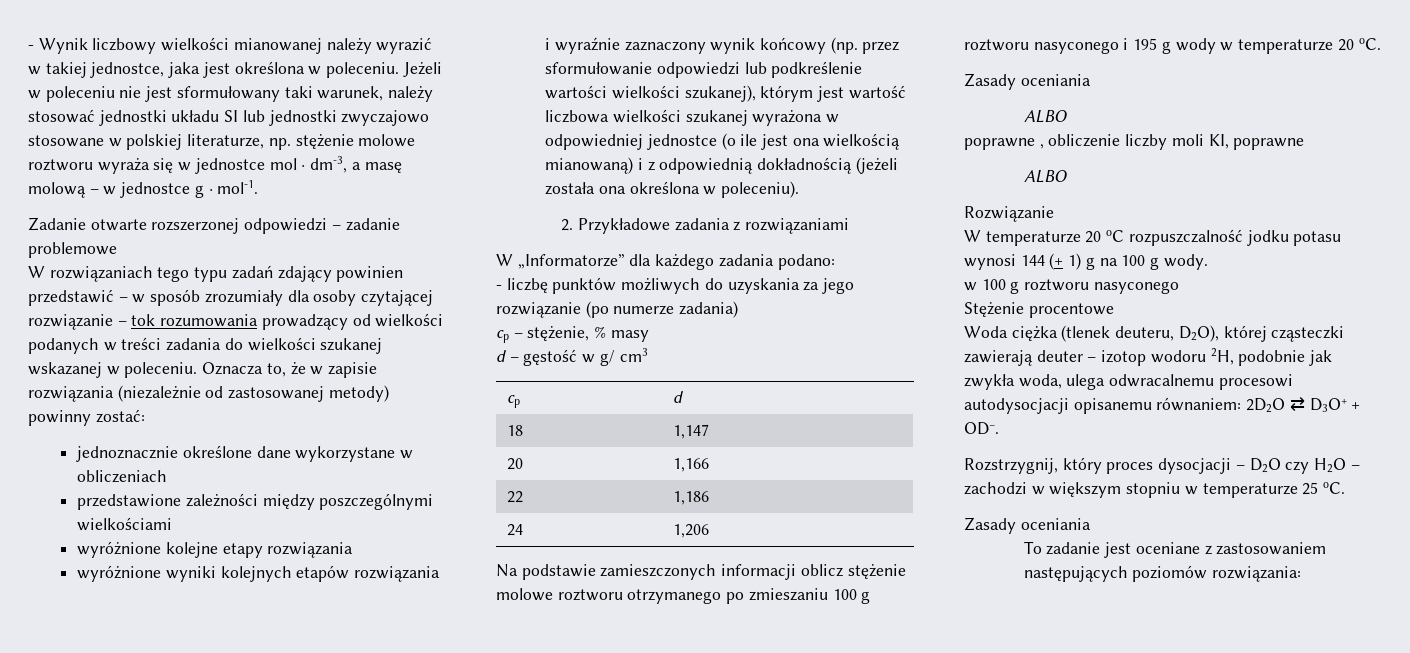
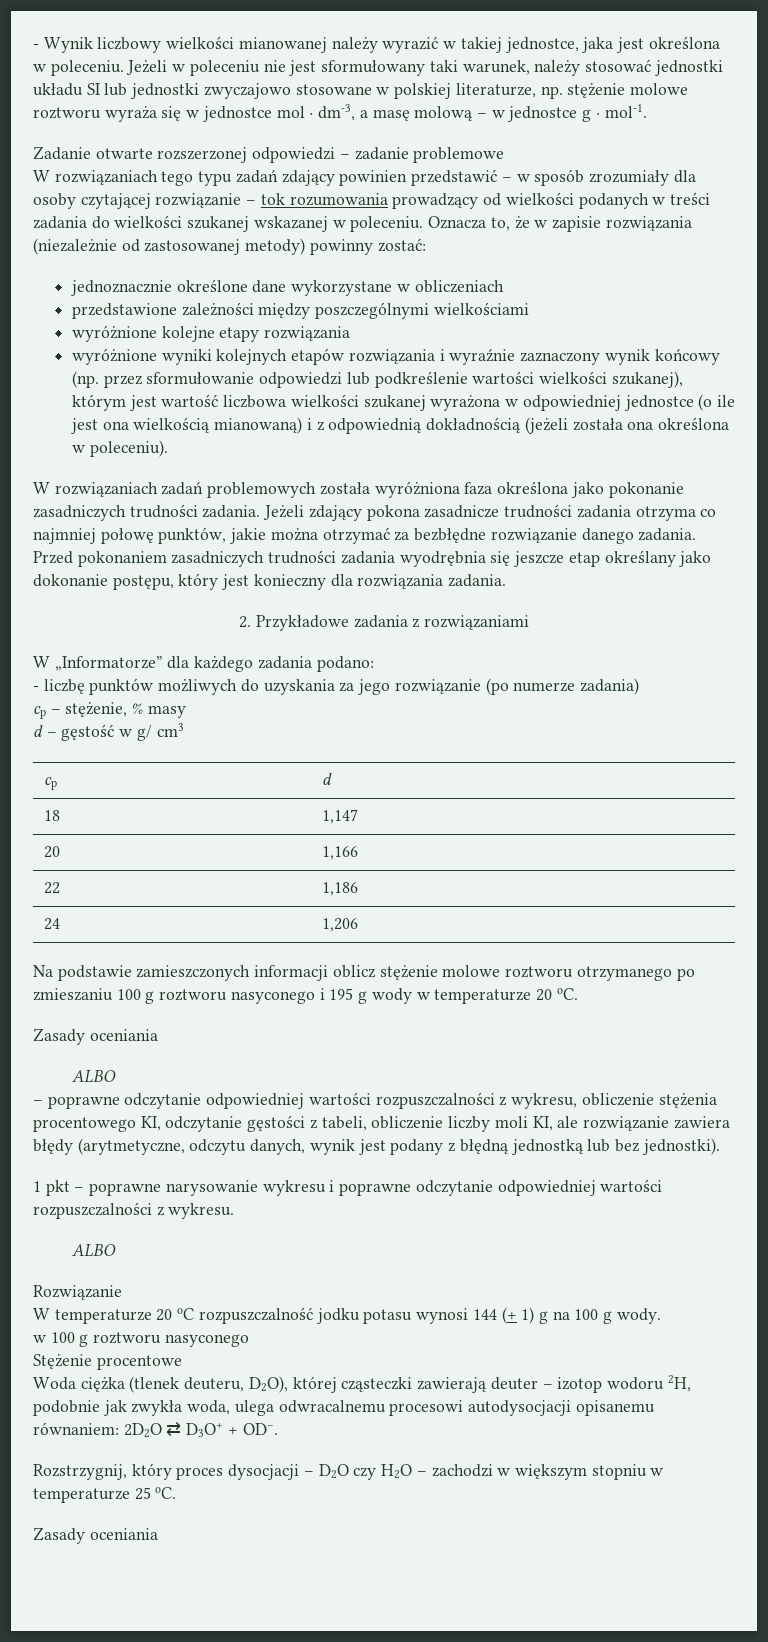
(800, 189) none -> [33,481,684,498] [33,504,717,521] [33,527,697,544] [33,550,712,567] [33,573,507,590] // W rozwiązaniach zadań problemowych została wyróżniona faza określona jako pokonanie zasadniczych trudności zadania. Jeżeli zdający pokona zasadnicze trudności zadania otrzyma co najmniej połowę punktów, jakie można otrzymać za bezbłędne rozwiązanie danego zadania. Przed pokonaniem zasadniczych trudności zadania wyodrębnia się jeszcze etap określany jako dokonanie postępu, który jest konieczny dla rozwiązania zadania.
[964,134,1305,150] poprawne , obliczenie liczby moli KI, poprawne -> [33,1092,717,1109] [33,1115,730,1132] [33,1138,720,1155] [33,1179,663,1196] [33,1202,235,1219] – poprawne odczytanie odpowiedniej wartości rozpuszczalności z wykresu, obliczenie stężenia procentowego KI, odczytanie gęstości z tabeli, obliczenie liczby moli KI, ale rozwiązanie zawiera błędy (arytmetyczne, odczytu danych, wynik jest podany z błędną jednostką lub bez jednostki). // 1 pkt – poprawne narysowanie wykresu i poprawne odczytanie odpowiedniej wartości rozpuszczalności z wykresu.
[1023,541,1327,558] [1023,565,1302,582] // To zadanie jest oceniane z zastosowaniem następujących poziomów rozwiązania: -> (158, 1534) none

